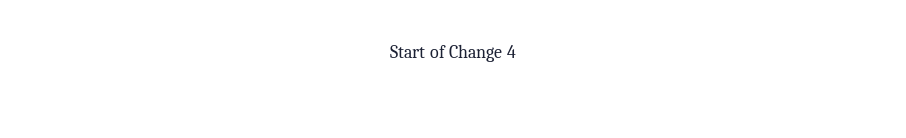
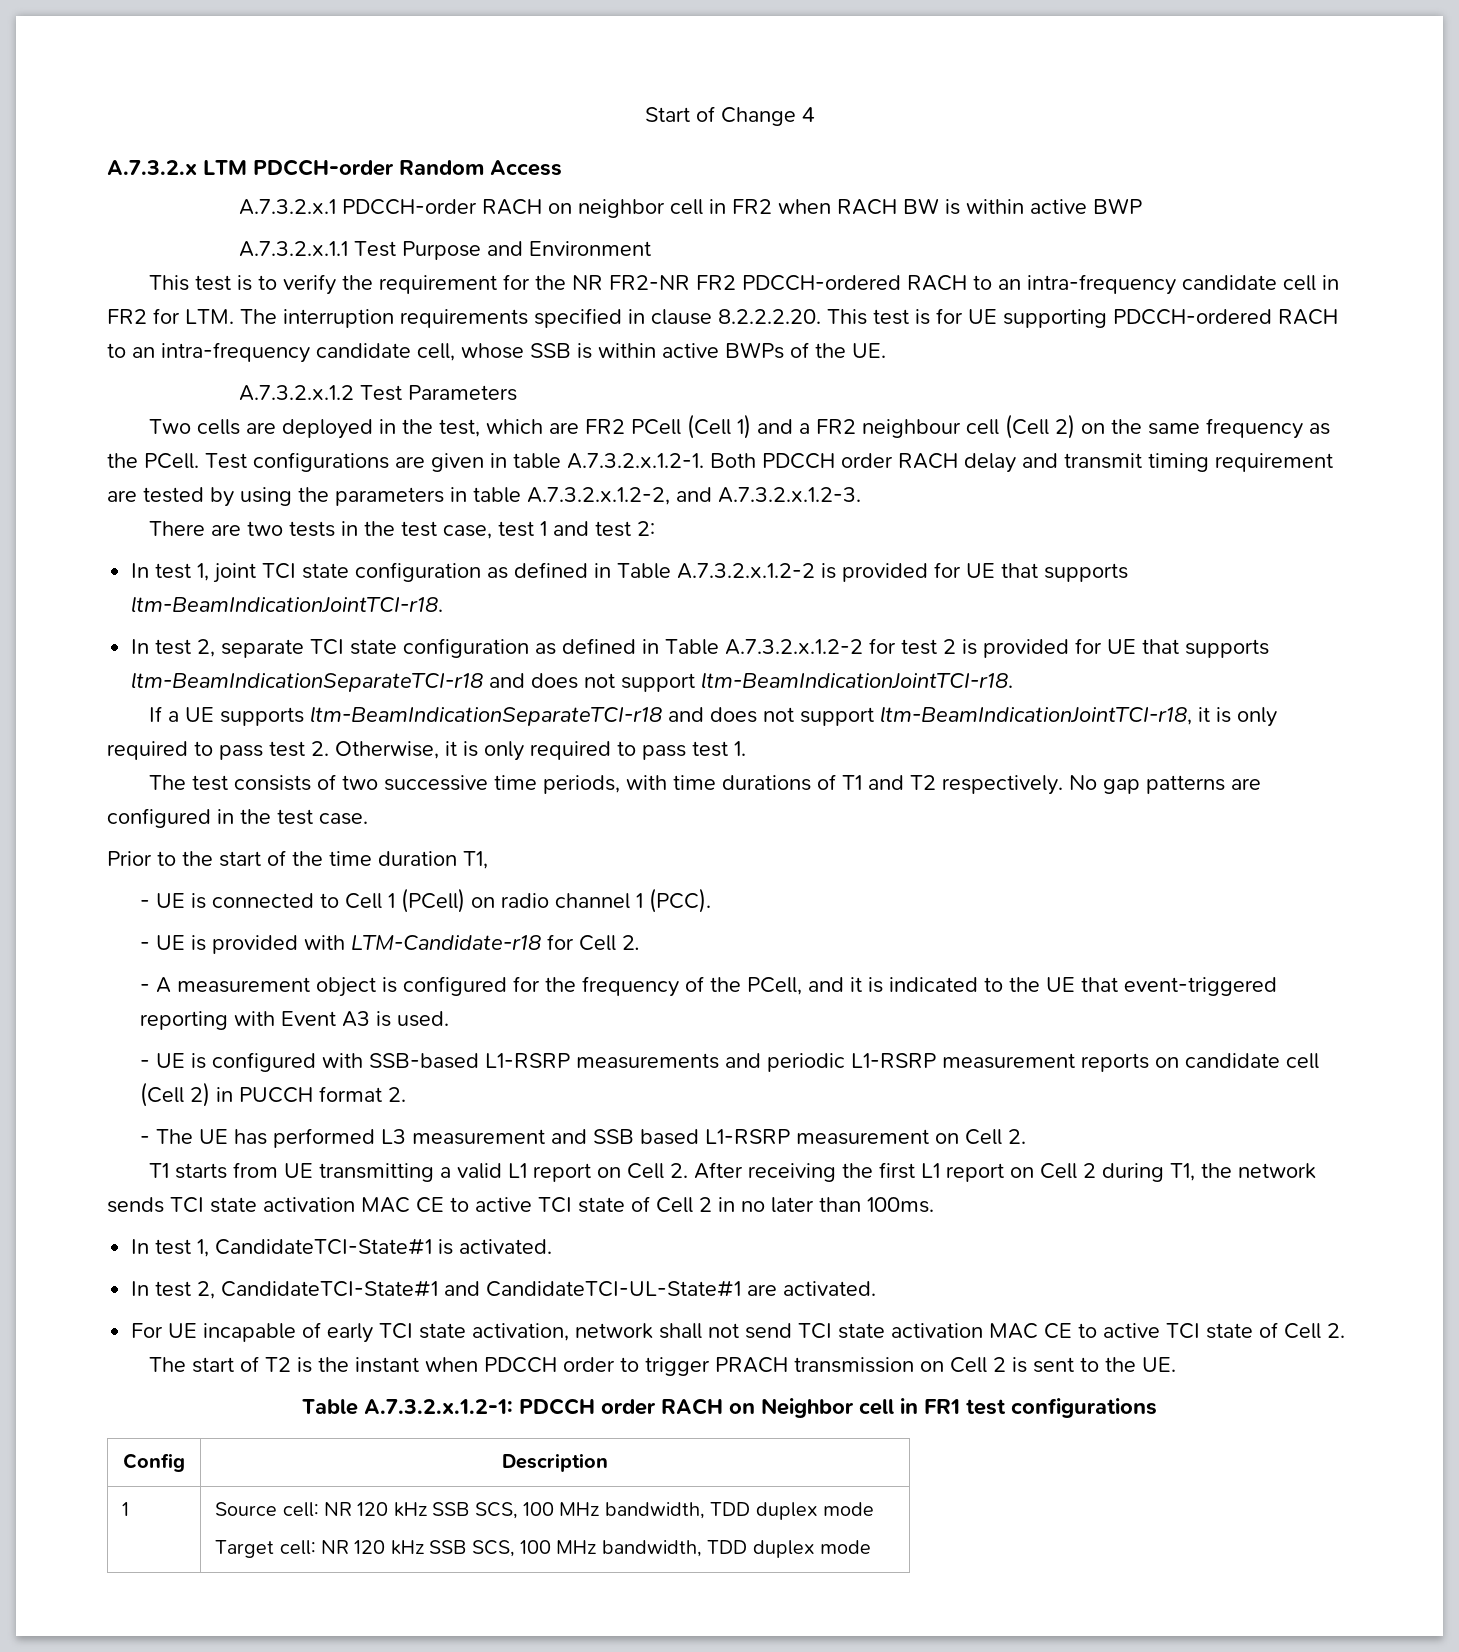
(517, 51) none -> [107,159,562,176] [238,198,1142,218] [238,241,651,260] [149,274,1340,295] [107,308,1338,328] [107,342,886,363] [238,385,517,401] [149,414,1331,439] [107,452,1333,473] [107,487,861,507] [149,521,656,539] [131,562,1129,583] [131,596,444,613] [131,638,1270,658] [131,672,1014,692] [149,706,1278,727] [107,741,746,761] [149,774,1262,795] [107,808,368,828] [107,850,488,869] [139,888,711,913] [139,934,640,954] [139,976,1277,997] [139,1011,449,1030] [139,1052,1319,1072] [139,1082,406,1107] [139,1128,1026,1148] [149,1162,1317,1182] [107,1196,934,1213] [131,1238,553,1257] [131,1280,877,1299] [131,1322,1346,1343] [149,1356,1177,1376] [302,1398,1157,1418] [123,1453,185,1472] [502,1453,608,1472] [122,1502,130,1516] [215,1502,874,1520] [215,1540,871,1558] // A.7.3.2.x LTM PDCCH-order Random Access // A.7.3.2.x.1 PDCCH-order RACH on neighbor cell in FR2 when RACH BW is within active BWP // A.7.3.2.x.1.1 Test Purpose and Environment // This test is to verify the requirement for the NR FR2-NR FR2 PDCCH-ordered RACH to an intra-frequency candidate cell in FR2 for LTM. The interruption requirements specified in clause 8.2.2.2.20. This test is for UE supporting PDCCH-ordered RACH to an intra-frequency candidate cell, whose SSB is within active BWPs of the UE. // A.7.3.2.x.1.2 Test Parameters // Two cells are deployed in the test, which are FR2 PCell (Cell 1) and a FR2 neighbour cell (Cell 2) on the same frequency as the PCell. Test configurations are given in table A.7.3.2.x.1.2-1. Both PDCCH order RACH delay and transmit timing requirement are tested by using the parameters in table A.7.3.2.x.1.2-2, and A.7.3.2.x.1.2-3. // There are two tests in the test case, test 1 and test 2: // In test 1, joint TCI state configuration as defined in Table A.7.3.2.x.1.2-2 is provided for UE that supports ltm-BeamIndicationJointTCI-r18. // In test 2, separate TCI state configuration as defined in Table A.7.3.2.x.1.2-2 for test 2 is provided for UE that supports ltm-BeamIndicationSeparateTCI-r18 and does not support ltm-BeamIndicationJointTCI-r18. // If a UE supports ltm-BeamIndicationSeparateTCI-r18 and does not support ltm-BeamIndicationJointTCI-r18, it is only required to pass test 2. Otherwise, it is only required to pass test 1. // The test consists of two successive time periods, with time durations of T1 and T2 respectively. No gap patterns are configured in the test case. // Prior to the start of the time duration T1, // - UE is connected to Cell 1 (PCell) on radio channel 1 (PCC). // - UE is provided with LTM-Candidate-r18 for Cell 2. // - A measurement object is configured for the frequency of the PCell, and it is indicated to the UE that event-triggered reporting with Event A3 is used. // - UE is configured with SSB-based L1-RSRP measurements and periodic L1-RSRP measurement reports on candidate cell (Cell 2) in PUCCH format 2. // - The UE has performed L3 measurement and SSB based L1-RSRP measurement on Cell 2. // T1 starts from UE transmitting a valid L1 report on Cell 2. After receiving the first L1 report on Cell 2 during T1, the network sends TCI state activation MAC CE to active TCI state of Cell 2 in no later than 100ms. // In test 1, CandidateTCI-State#1 is activated. // In test 2, CandidateTCI-State#1 and CandidateTCI-UL-State#1 are activated. // For UE incapable of early TCI state activation, network shall not send TCI state activation MAC CE to active TCI state of Cell 2. // The start of T2 is the instant when PDCCH order to trigger PRACH transmission on Cell 2 is sent to the UE. // Table A.7.3.2.x.1.2-1: PDCCH order RACH on Neighbor cell in FR1 test configurations // Config | Description // 1 | Source cell: NR 120 kHz SSB SCS, 100 MHz bandwidth, TDD duplex mode // Target cell: NR 120 kHz SSB SCS, 100 MHz bandwidth, TDD duplex mode

